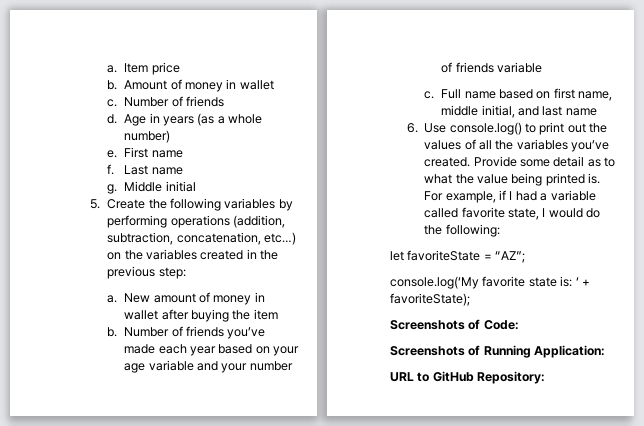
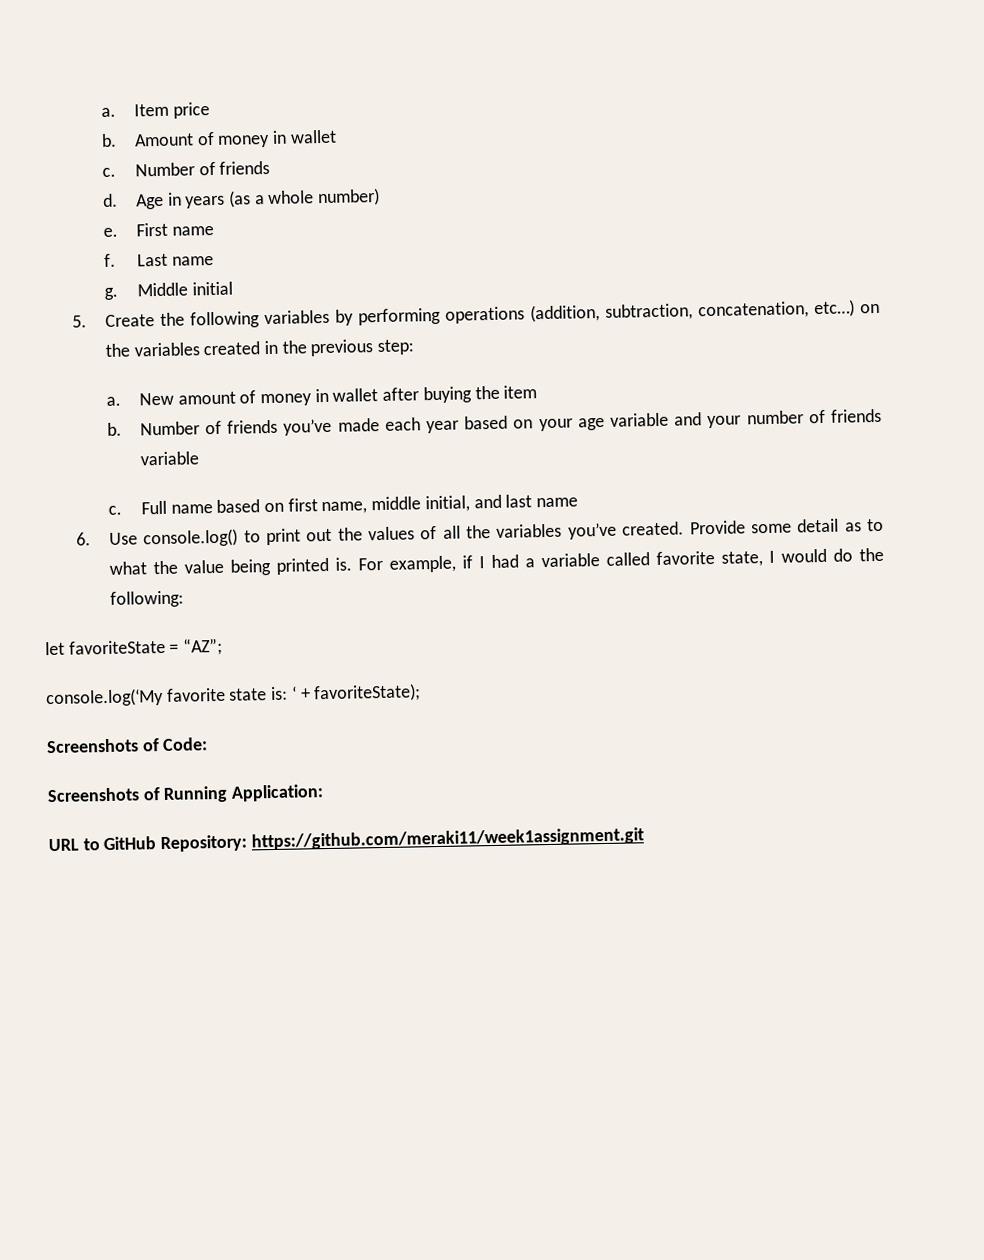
(546, 377) none -> [250,827,644,851] https://github.com/meraki11/week1assignment.git

